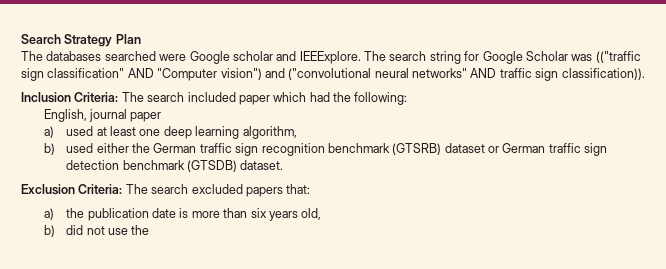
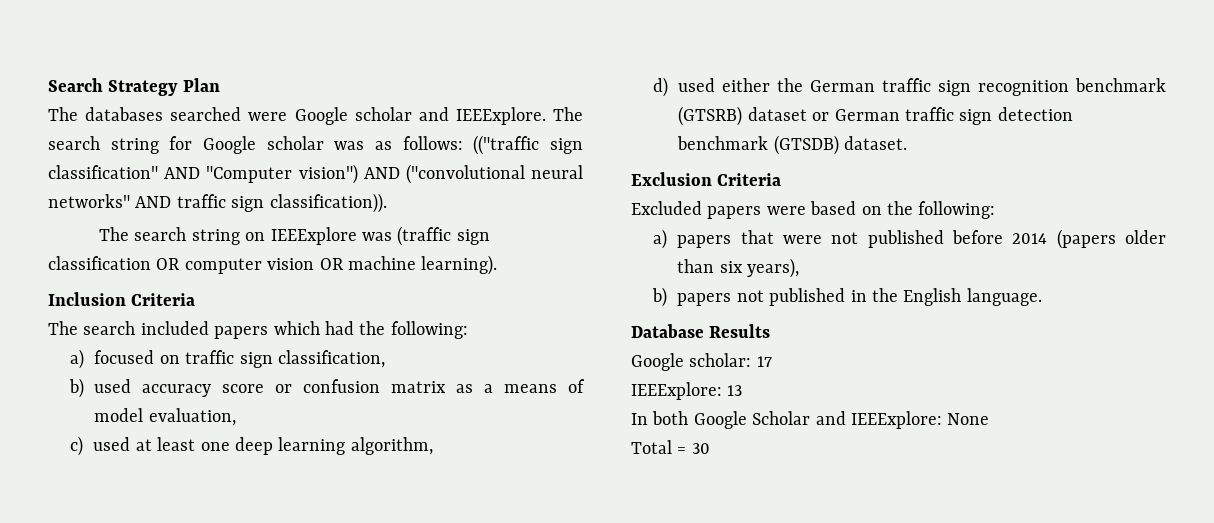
[525,51,593,61] Scholar was -> [266,136,463,150] scholar was as follows:
[264,68,285,78] and -> [363,167,400,179] AND
(645, 74) none -> [99,226,490,246] [48,255,498,275] // The search string on IEEExplore was (traffic sign classification OR computer vision OR machine learning).
[74,92,119,102] Criteria: -> [131,293,196,306] Criteria //
[238,95,270,105] paper -> [214,326,269,339] papers
[43,109,162,122] [43,126,54,138] English, journal paper // a) -> [70,349,385,369] [69,378,585,398] [94,408,236,426] [70,436,84,456] a) focused on traffic sign classification, // b) used accuracy score or confusion matrix as a means of model evaluation, // c)
[43,143,55,155] b) -> [653,77,669,97] d)
[78,184,311,197] [43,208,322,221] [43,225,150,237] Criteria: The search excluded papers that: // a) the publication date is more than six years old, // b) did not use the -> [717,173,782,186] [631,201,996,219] [653,229,1166,249] [677,258,800,278] [652,287,1042,307] [631,324,771,338] [631,353,772,371] [631,382,743,400] [631,411,990,429] [631,440,710,454] Criteria // Excluded papers were based on the following: // a) papers that were not published before 2014 (papers older than six years), // b) papers not published in the English language. // Database Results // Google scholar: 17 // IEEExplore: 13 // In both Google Scholar and IEEExplore: None // Total = 30

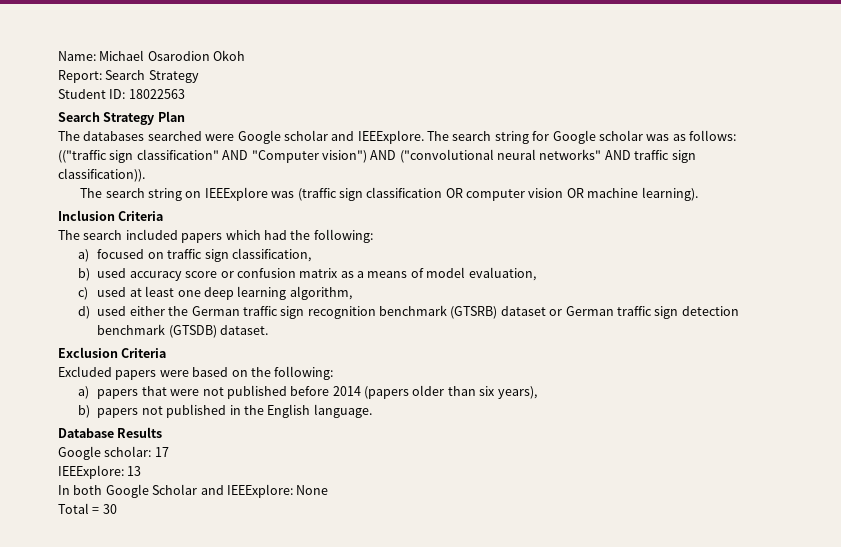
(48, 85) none -> [58,50,246,61] [58,70,199,83] [58,89,185,99] Name: Michael Osarodion Okoh // Report: Search Strategy // Student ID: 18022563 //

